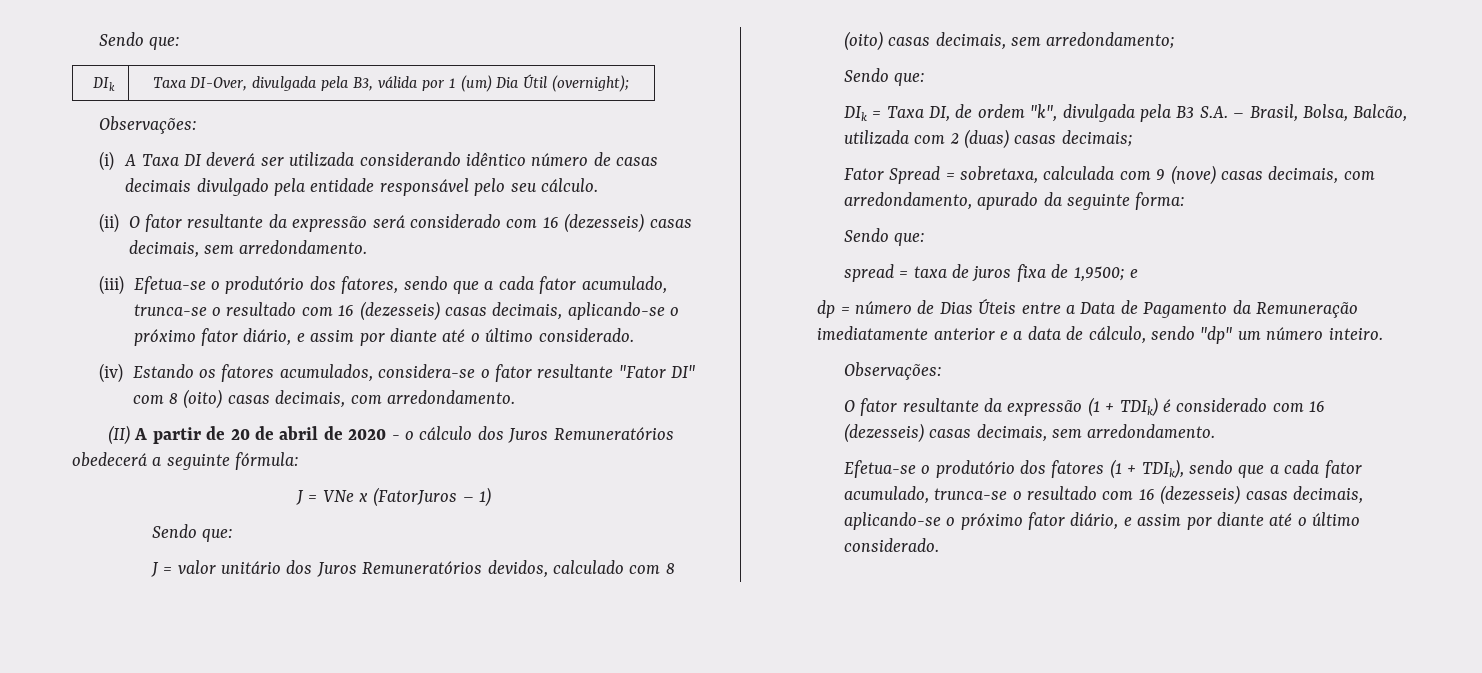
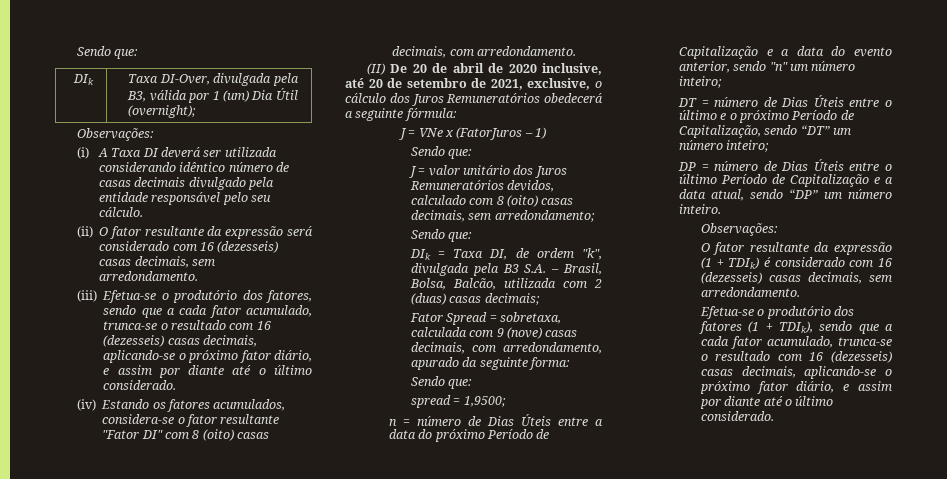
[134,426,226,444] A partir de -> [390,64,408,73] De
[391,435,400,440] - -> [542,63,602,75] [345,78,591,90] inclusive, até 20 de setembro de 2021, exclusive,
[913,264,1069,282] taxa de juros fixa de -> (461, 401) none
[1130,269,1139,278] [817,300,836,318] e // dp -> [388,419,397,426] // n
[1080,300,1359,318] [817,326,1233,344] Data de Pagamento da Remuneração imediatamente anterior e a data de cálculo, sendo "dp" -> [388,429,550,442] [678,46,892,59] [678,61,856,73] [678,76,722,88] [677,95,892,107] [678,110,854,123] [678,125,852,138] [678,140,770,152] [677,159,892,171] [678,174,893,187] [678,189,818,201] data do próximo Período de Capitalização e a data do evento anterior, sendo "n" um número inteiro; // DT = número de Dias Úteis entre o último e o próximo Período de Capitalização, sendo “DT” um número inteiro; // DP = número de Dias Úteis entre o último Período de Capitalização e a data atual, sendo “DP”

